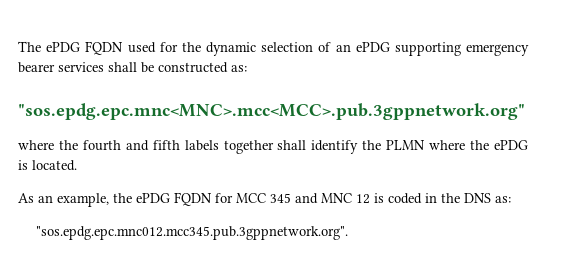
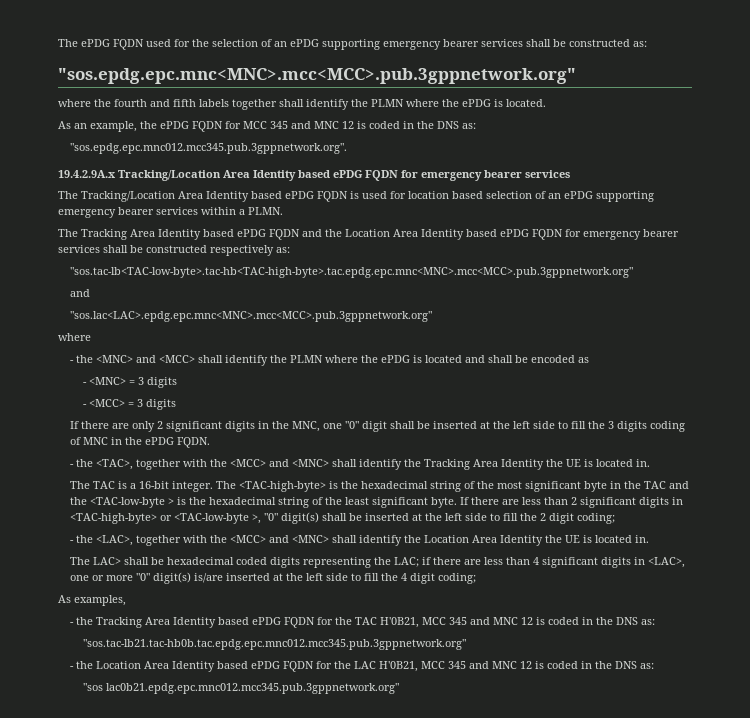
[205,42,256,56] dynamic -> (209, 43) none
(348, 233) none -> [58,170,570,181] [58,191,654,202] [58,207,283,218] [58,229,679,240] [58,245,290,256] [70,267,634,278] [70,289,91,297] [70,311,433,322] [58,333,91,341] [70,355,590,366] [82,377,177,388] [82,399,176,410] [70,421,686,432] [70,437,211,448] [70,459,651,470] [70,481,690,492] [70,497,684,508] [70,512,616,524] [70,535,650,546] [70,557,686,568] [70,572,477,584] [58,595,126,606] [70,617,656,628] [82,639,466,650] [70,661,655,672] [82,683,399,694] // 19.4.2.9A.x Tracking/Location Area Identity based ePDG FQDN for emergency bearer services // The Tracking/Location Area Identity based ePDG FQDN is used for location based selection of an ePDG supporting emergency bearer services within a PLMN. // The Tracking Area Identity based ePDG FQDN and the Location Area Identity based ePDG FQDN for emergency bearer services shall be constructed respectively as: // "sos.tac-lb<TAC-low-byte>.tac-hb<TAC-high-byte>.tac.epdg.epc.mnc<MNC>.mcc<MCC>.pub.3gppnetwork.org" // and // "sos.lac<LAC>.epdg.epc.mnc<MNC>.mcc<MCC>.pub.3gppnetwork.org" // where // - the <MNC> and <MCC> shall identify the PLMN where the ePDG is located and shall be encoded as // - <MNC> = 3 digits // - <MCC> = 3 digits // If there are only 2 significant digits in the MNC, one "0" digit shall be inserted at the left side to fill the 3 digits coding of MNC in the ePDG FQDN. // - the <TAC>, together with the <MCC> and <MNC> shall identify the Tracking Area Identity the UE is located in. // The TAC is a 16-bit integer. The <TAC-high-byte> is the hexadecimal string of the most significant byte in the TAC and the <TAC-low-byte > is the hexadecimal string of the least significant byte. If there are less than 2 significant digits in <TAC-high-byte> or <TAC-low-byte >, "0" digit(s) shall be inserted at the left side to fill the 2 digit coding; // - the <LAC>, together with the <MCC> and <MNC> shall identify the Location Area Identity the UE is located in. // The LAC> shall be hexadecimal coded digits representing the LAC; if there are less than 4 significant digits in <LAC>, one or more "0" digit(s) is/are inserted at the left side to fill the 4 digit coding; // As examples, // - the Tracking Area Identity based ePDG FQDN for the TAC H'0B21, MCC 345 and MNC 12 is coded in the DNS as: // "sos.tac-lb21.tac-hb0b.tac.epdg.epc.mnc012.mcc345.pub.3gppnetwork.org" // - the Location Area Identity based ePDG FQDN for the LAC H'0B21, MCC 345 and MNC 12 is coded in the DNS as: // "sos lac0b21.epdg.epc.mnc012.mcc345.pub.3gppnetwork.org"

